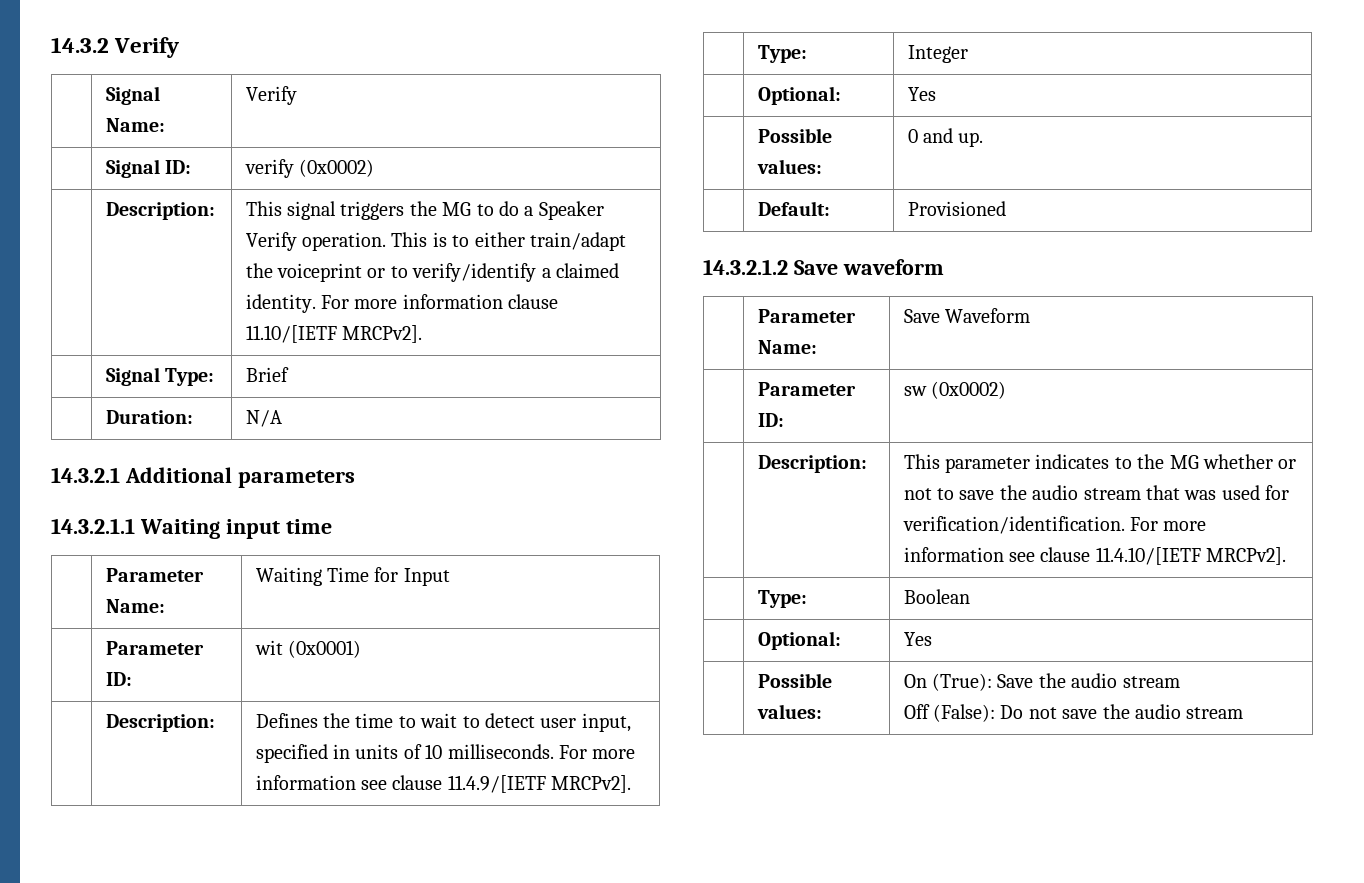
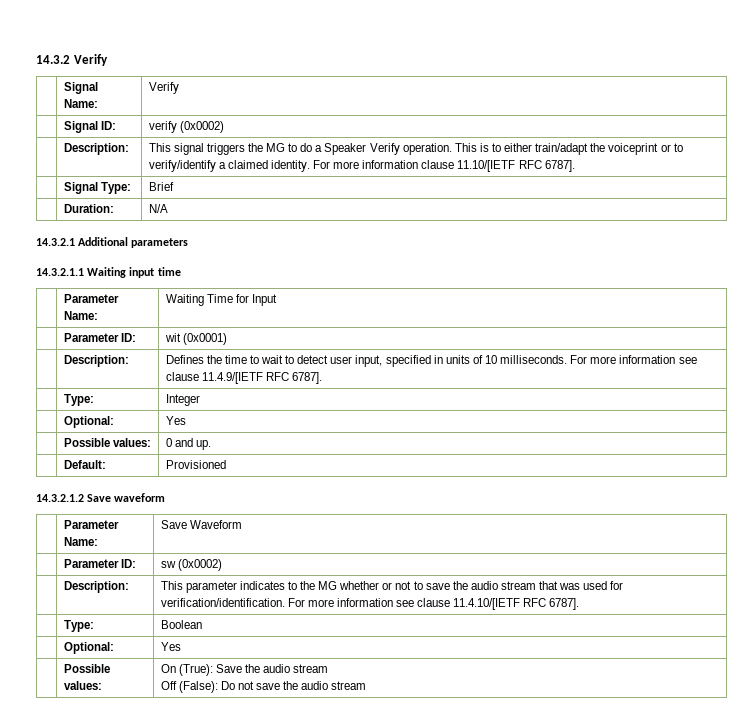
[342,325,423,343] MRCPv2]. -> [518,160,575,172] RFC 6787].
[551,775,632,793] MRCPv2]. -> [265,372,322,384] RFC 6787].
[1206,547,1287,565] MRCPv2]. -> [523,598,580,610] RFC 6787].

